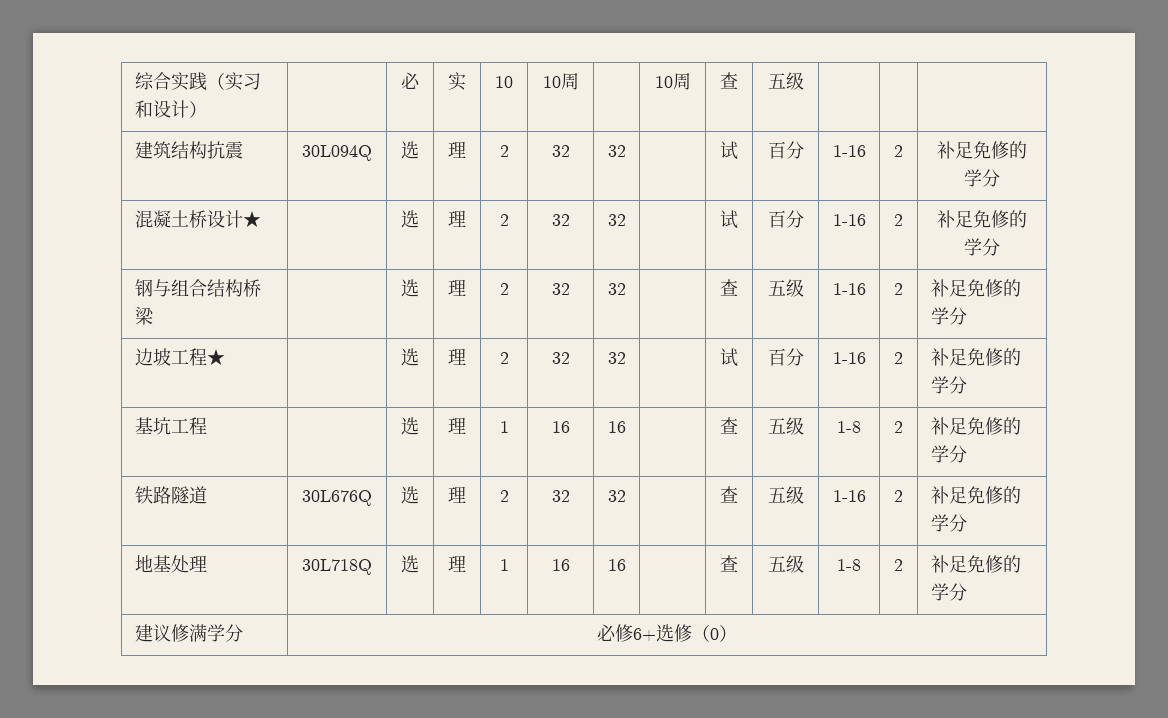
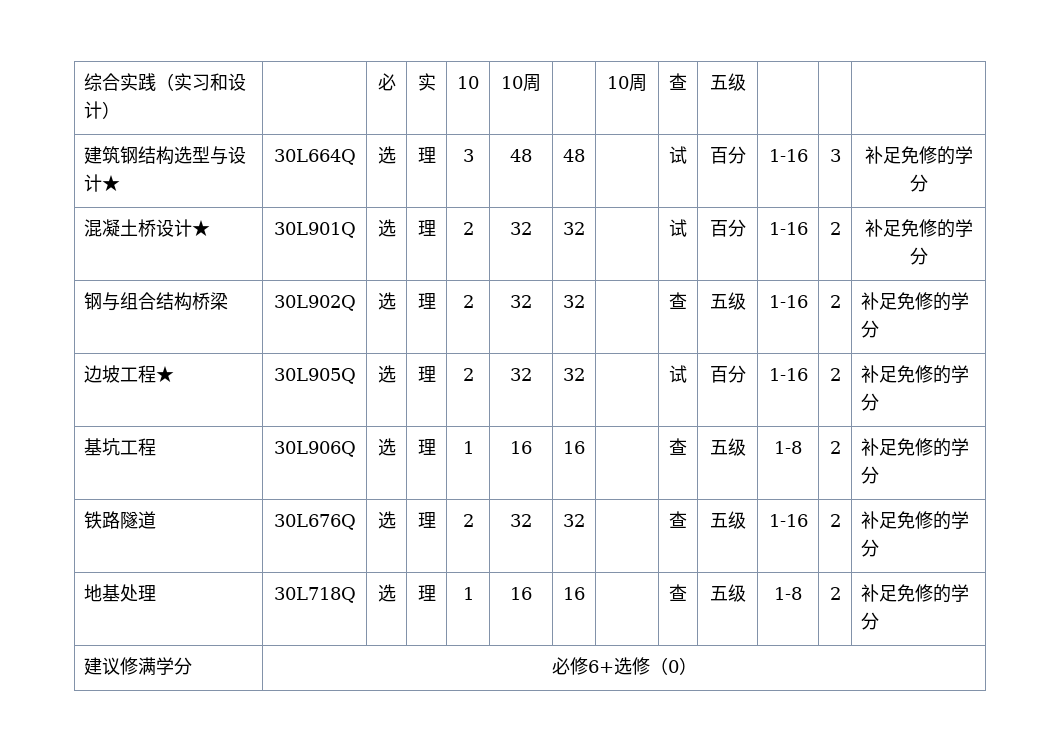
[170,141,243,159] [302,145,372,161] [401,141,419,159] [448,141,466,158] [499,145,509,157] [551,145,570,157] [607,145,626,157] [720,141,738,160] [767,141,804,159] [832,145,866,157] [894,145,903,157] 结构抗震 | 30L094Q | 选 | 理 | 2 | 32 | 32 | | 试 | 百分 | 1-16 | 2 -> [120,146,247,165] [84,174,121,192] [273,149,356,165] [377,146,396,164] [417,147,436,163] [462,149,474,162] [510,149,532,162] [563,149,585,162] [669,146,687,164] [709,146,746,164] [768,149,808,162] [829,149,841,162] 钢结构选型与设计★ | 30L664Q | 选 | 理 | 3 | 48 | 48 | | 试 | 百分 | 1-16 | 3
(261, 219) none -> [273,222,356,238] 30L901Q
(154, 315) none -> [273,295,356,311] 30L902Q
(225, 357) none -> [273,368,356,384] 30L905Q
(207, 426) none -> [273,441,356,457] 30L906Q

